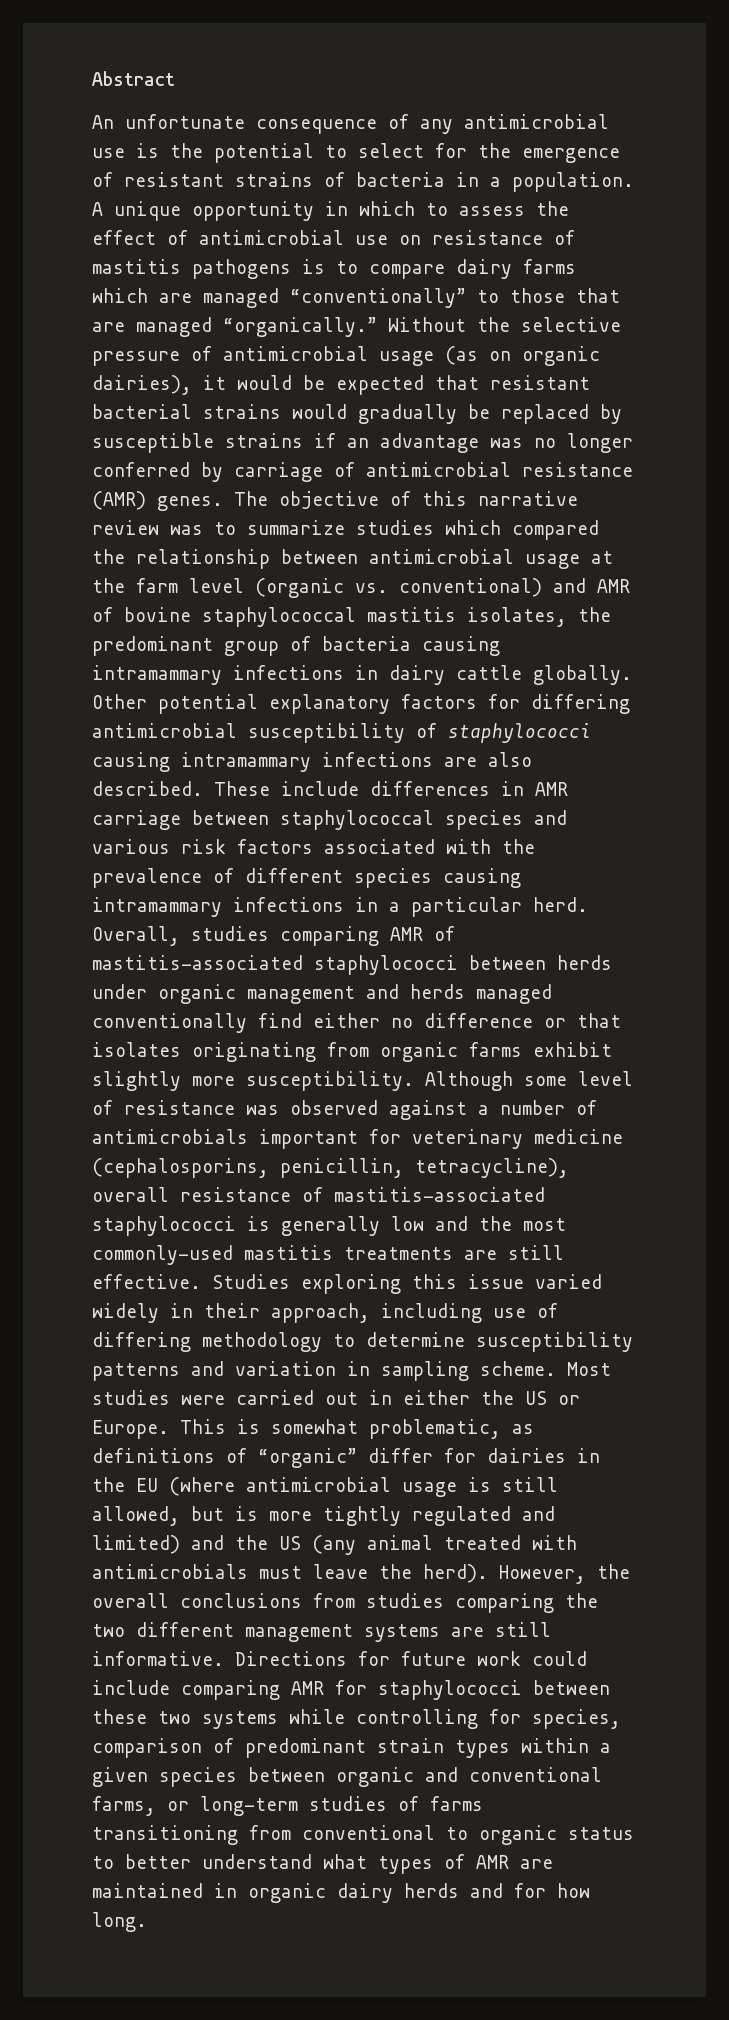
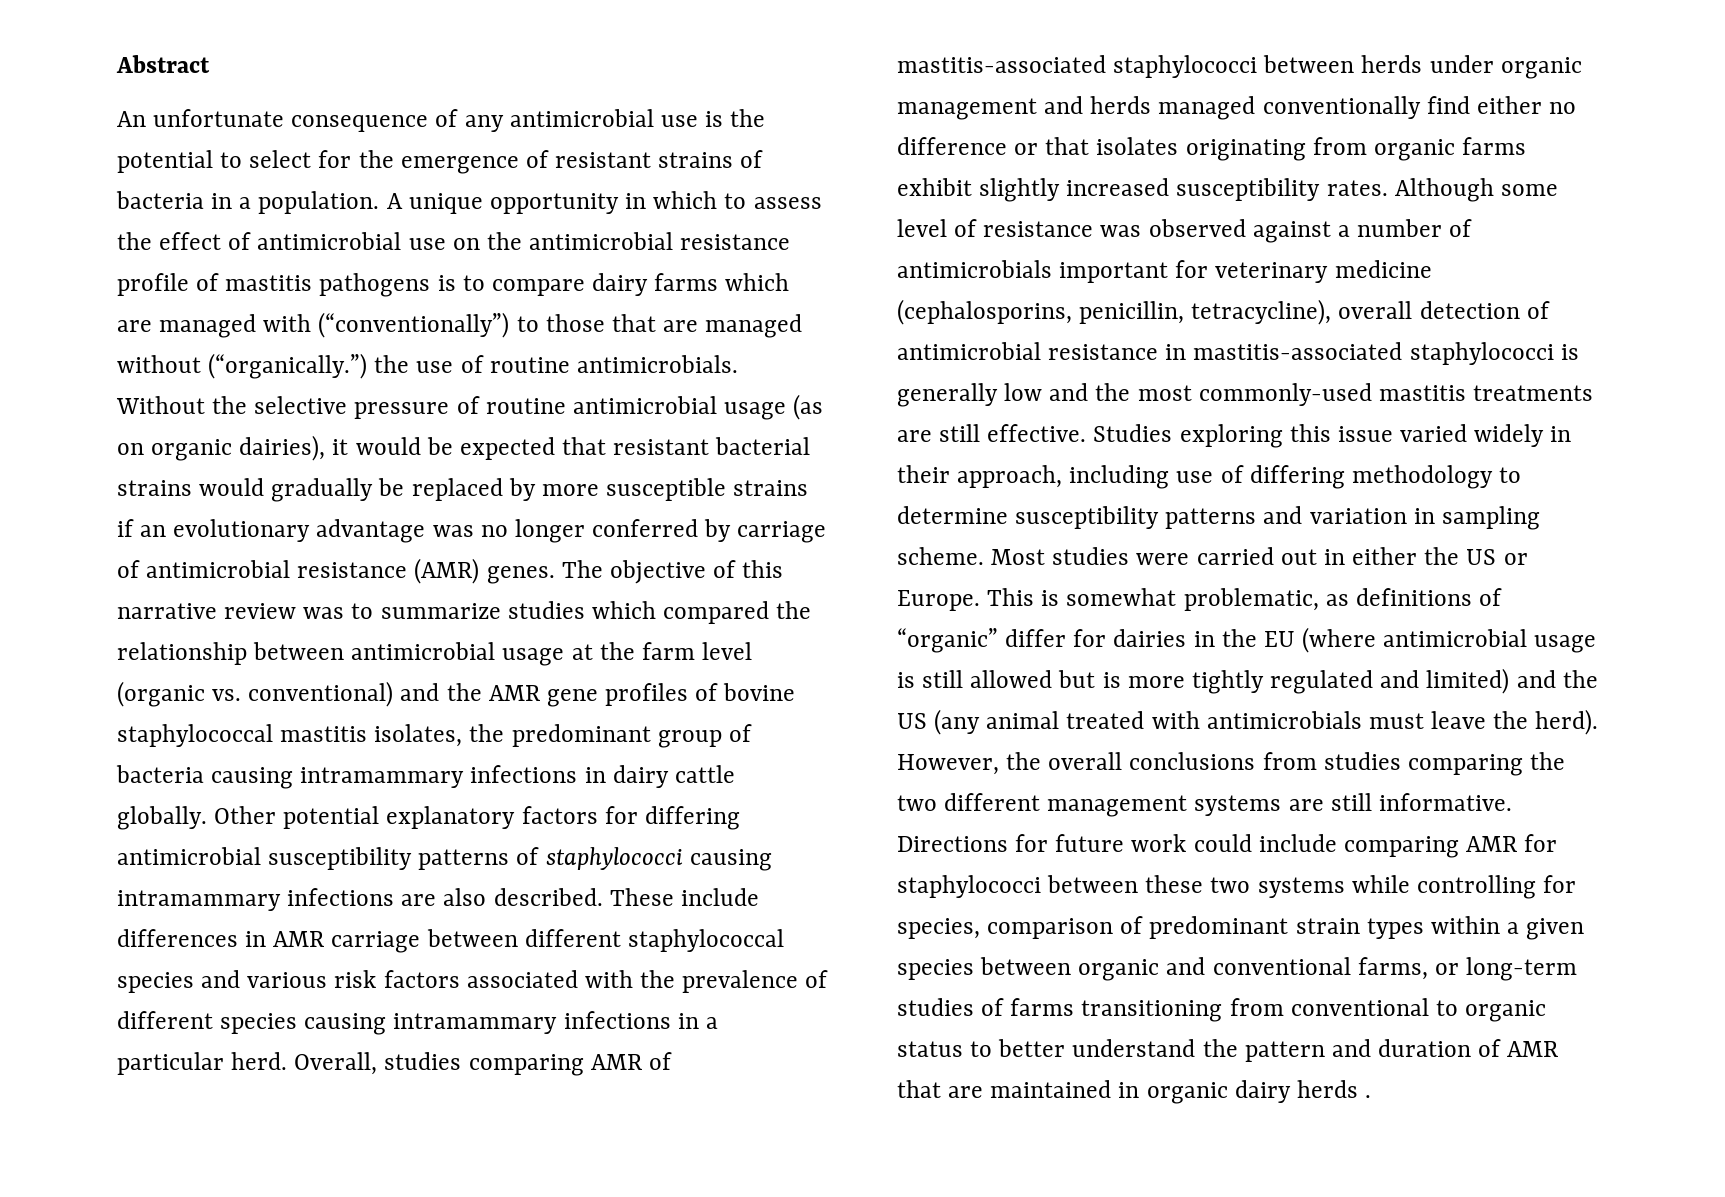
[432,230,543,245] resistance -> [486,232,791,250] [117,273,189,296] the antimicrobial resistance profile
[290,288,466,308] “conventionally” -> [263,312,510,338] with (“conventionally”)
[223,317,377,337] “organically.” -> [117,353,738,379] without (“organically.”) the use of routine antimicrobials.
(212, 353) none -> [485,398,566,414] routine
(622, 414) none -> [541,484,599,496] more
(369, 443) none -> [173,519,311,542] evolutionary
[597,579,630,593] AMR -> [446,683,689,707] the AMR gene profiles
(405, 733) none -> [418,849,510,870] patterns
(269, 817) none -> [524,929,621,947] different
[192,1071,414,1091] more susceptibility. -> [1066,178,1388,201] increased susceptibility rates.
[180,1187,323,1202] resistance of -> [1419,301,1550,319] [897,342,1187,360] detection of antimicrobial resistance in
[92,1506,180,1526] allowed, -> [970,670,1053,688] allowed
[323,1854,433,1874] what types -> [1202,1039,1472,1062] the pattern and duration
(509, 1862) none -> [897,1080,941,1098] that
[470,1883,590,1898] [92,1912,147,1932] and for how long. -> [1365,1095,1372,1098] .

